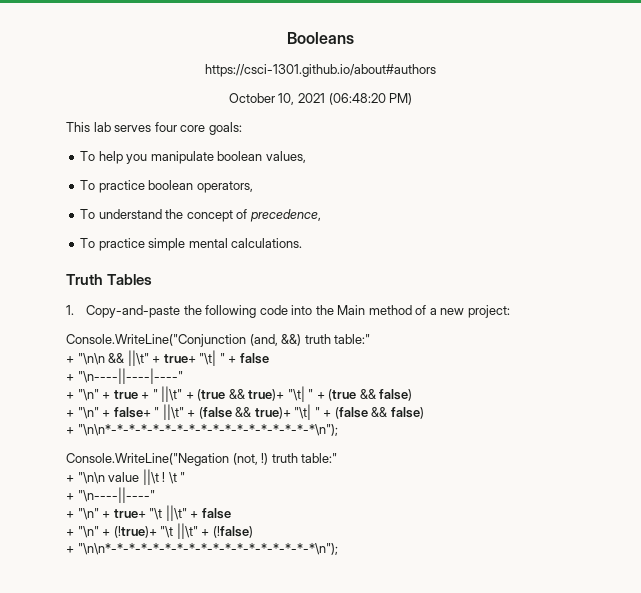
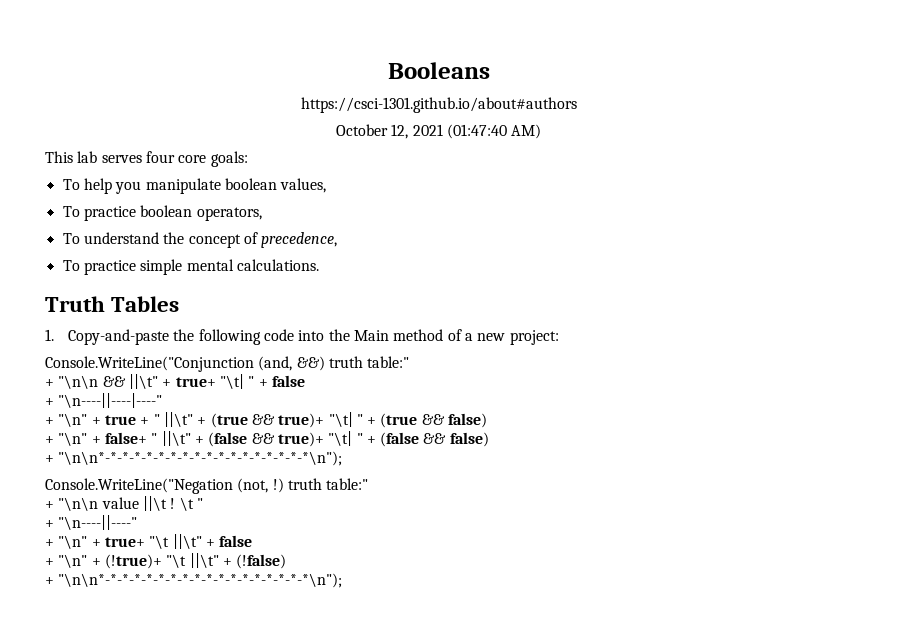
[278,93,413,105] 10, 2021 (06:48:20 PM) -> [391,124,542,139] 12, 2021 (01:47:40 AM)

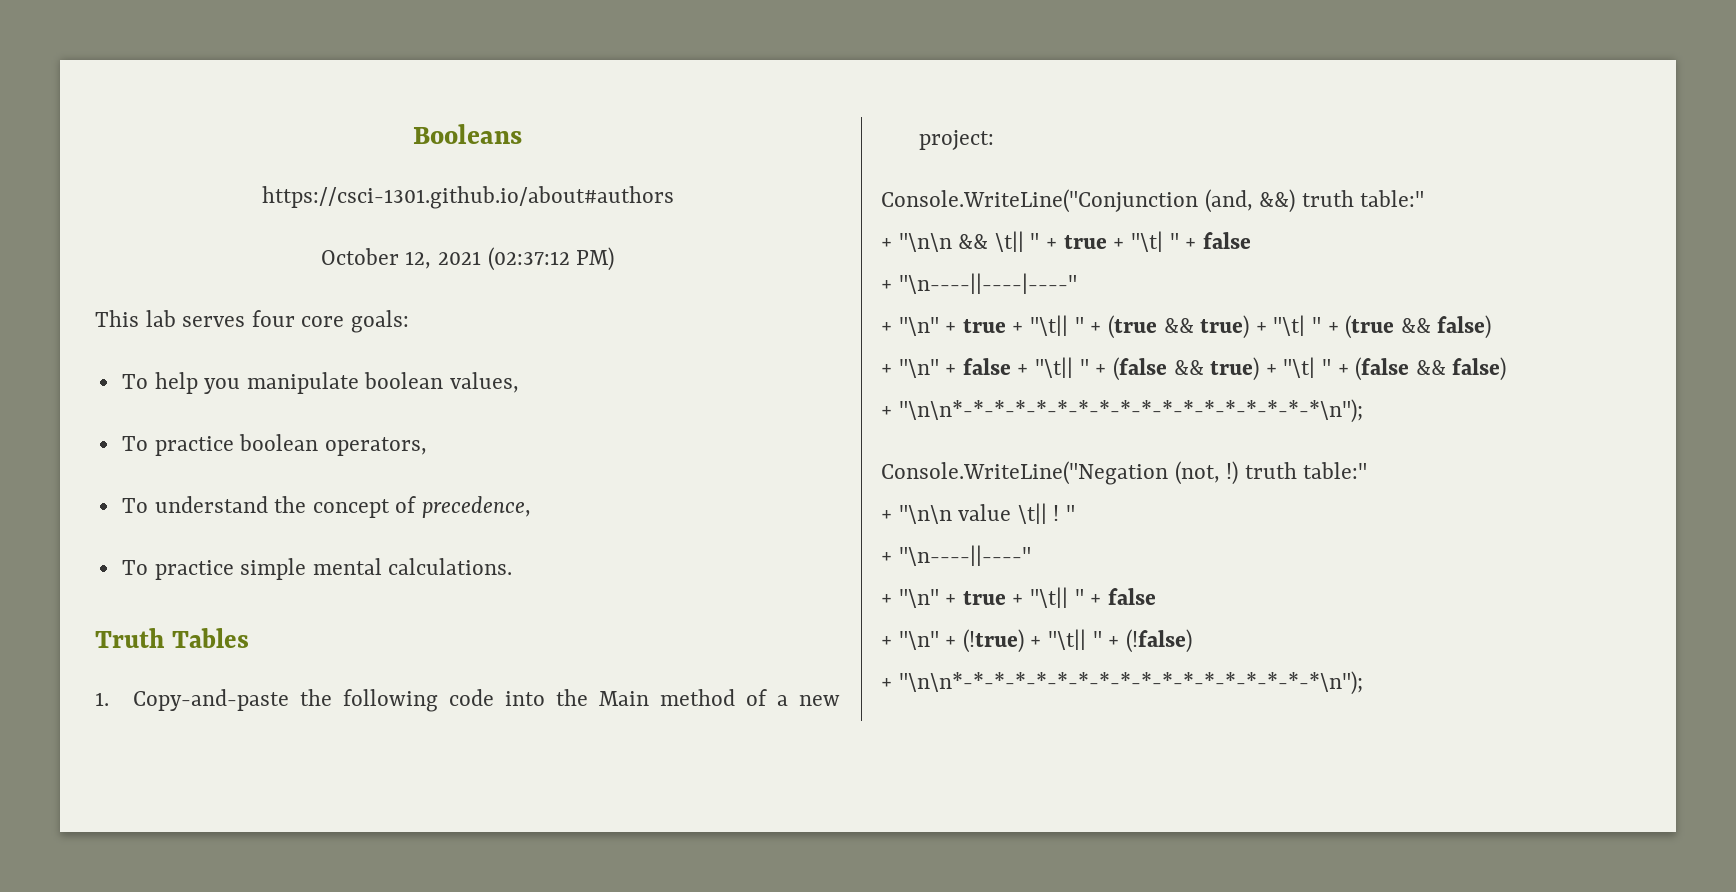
[446,124,542,139] (01:47:40 AM) -> [487,247,615,271] (02:37:12 PM)
[128,374,216,389] ||\t" + true+ -> [994,231,1125,252] \t|| " + true +
[153,412,325,428] " ||\t" + (true && true)+ -> [1030,315,1267,339] "\t|| " + (true && true) +
[104,431,324,447] false+ " ||\t" + (false && true)+ -> [962,357,1277,381] false + "\t|| " + (false && true) +
[142,496,194,511] ||\t ! \t -> [1017,503,1060,524] \t|| !
[104,534,202,549] true+ "\t ||\t" -> [962,587,1084,608] true + "\t|| "
[104,553,219,569] (!true)+ "\t ||\t" -> [962,629,1102,653] (!true) + "\t|| "

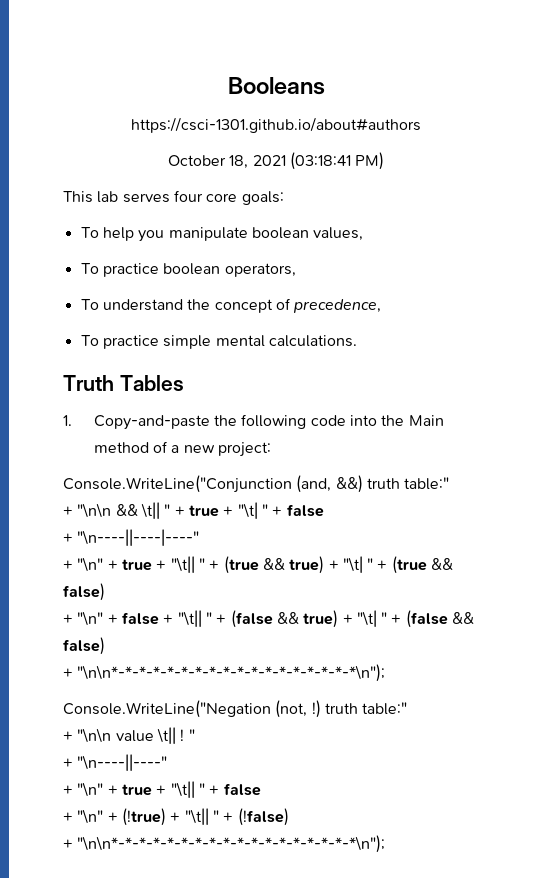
[405,247,570,271] 12, 2021 (02:37:12 -> [229,152,351,170] 18, 2021 (03:18:41

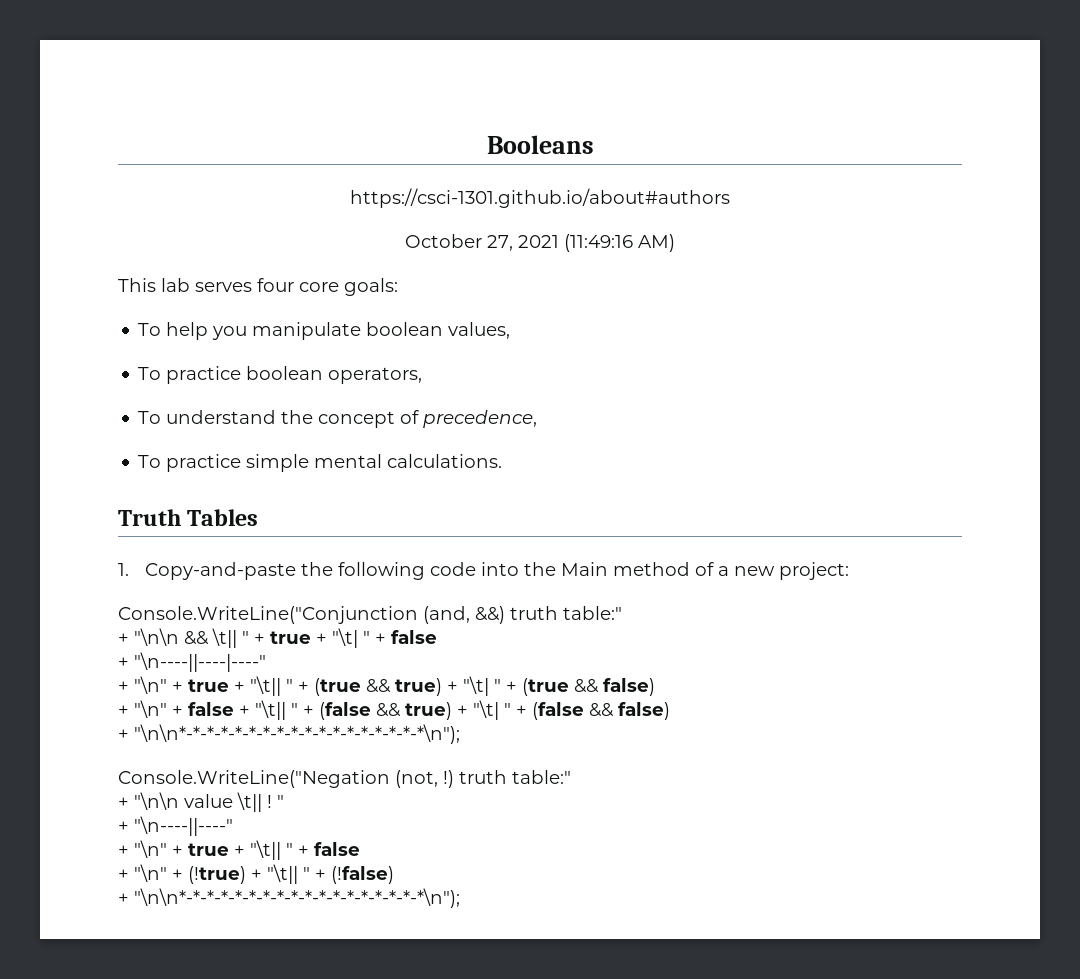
[229,152,385,170] 18, 2021 (03:18:41 PM) -> [487,234,675,252] 27, 2021 (11:49:16 AM)

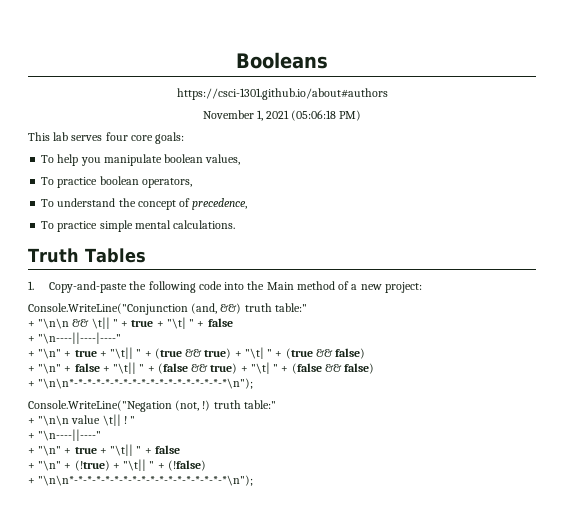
[405,234,675,252] October 27, 2021 (11:49:16 AM) -> [202,110,362,121] November 1, 2021 (05:06:18 PM)

